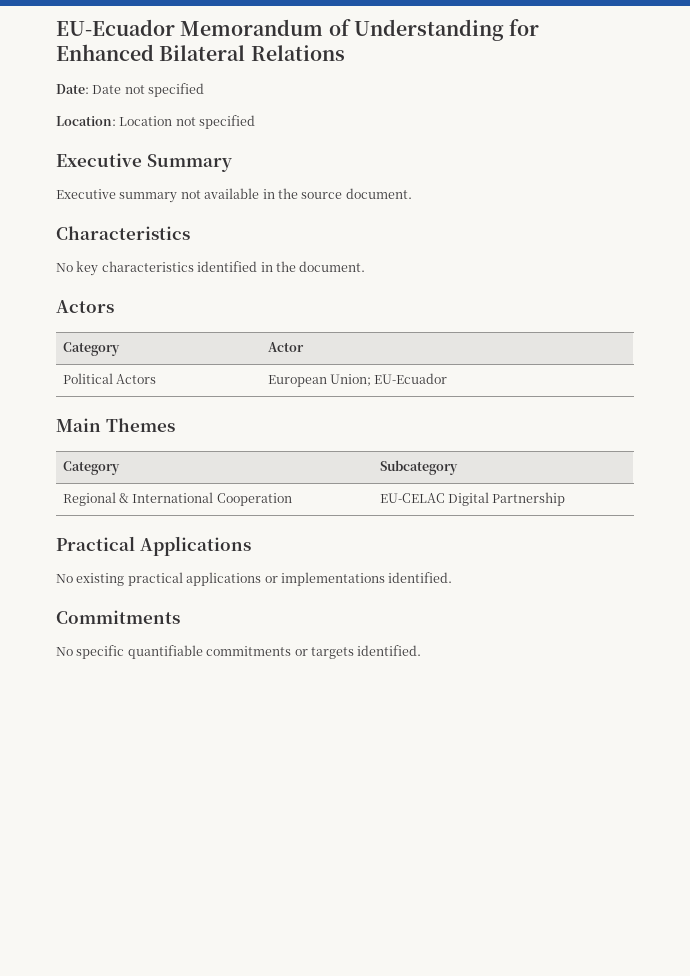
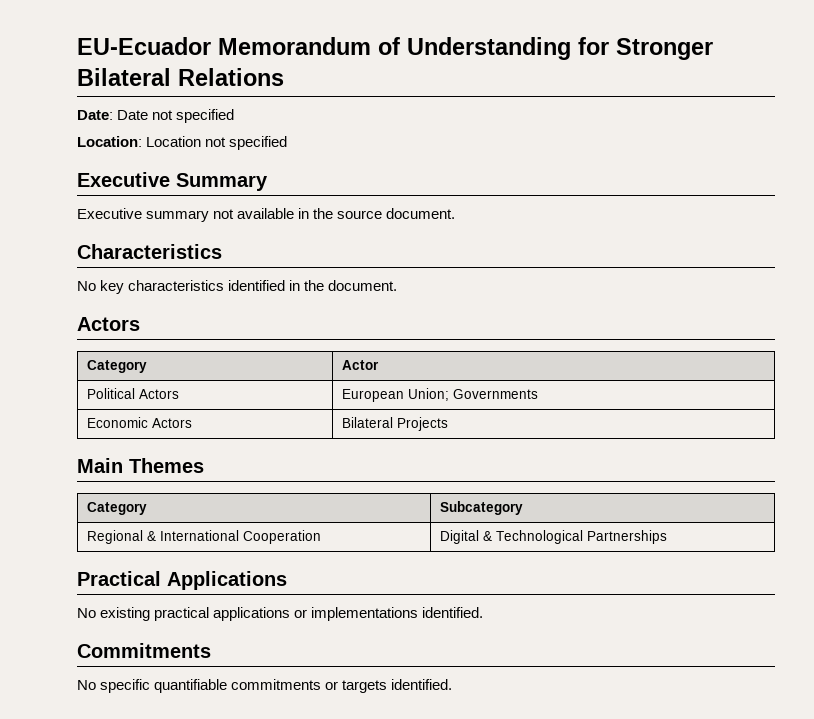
[56,44,154,61] Enhanced -> [616,38,713,60] Stronger
[374,373,448,384] EU-Ecuador -> [452,389,538,399] [86,417,192,428] [341,417,448,431] Governments // Economic Actors | Bilateral Projects
[379,492,566,506] EU-CELAC Digital Partnership -> [439,530,667,544] Digital & Technological Partnerships

